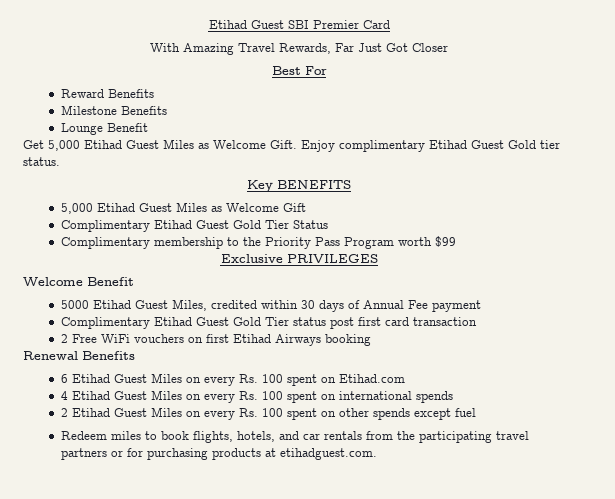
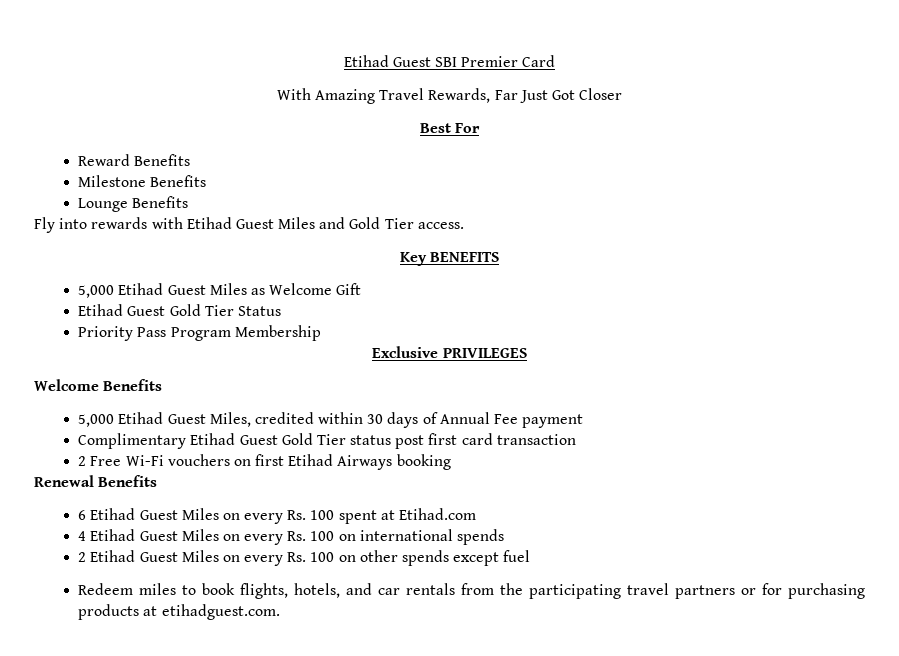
[107,123,149,132] [23,139,560,152] [23,157,60,166] Benefit // Get 5,000 Etihad Guest Miles as Welcome Gift. Enjoy complimentary Etihad Guest Gold tier status. -> [132,196,189,208] [34,217,464,233] Benefits // Fly into rewards with Etihad Guest Miles and Gold Tier access.
[61,220,151,232] Complimentary -> (362, 289) none
[61,237,262,249] Complimentary membership to the -> (281, 311) none
[398,236,457,247] worth $99 -> [234,325,321,341] Membership
[87,277,134,286] [61,300,90,309] Benefit // 5000 -> [103,379,163,391] [78,414,115,427] Benefits // 5,000
[101,334,131,343] WiFi -> [125,455,164,466] Wi-Fi
[321,377,337,383] on -> [380,510,395,520] at
[287,391,318,403] spent -> (335, 536) none
[287,408,318,420] spent -> (335, 557) none

